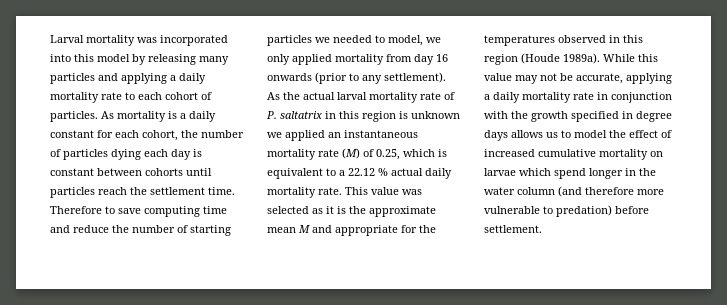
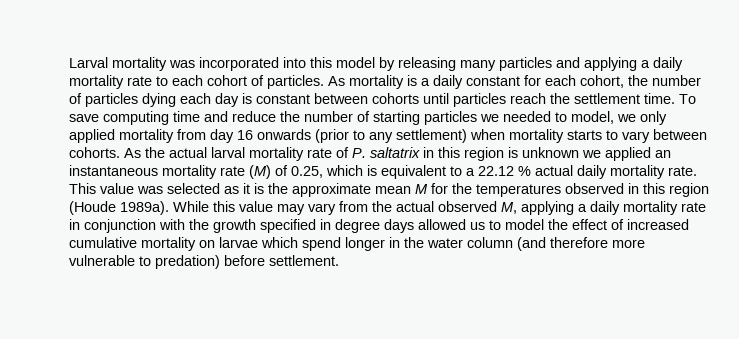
[50,206,115,214] Therefore to -> [679,94,696,104] To
[384,72,446,83] settlement). -> [396,129,707,143] [69,147,120,158] settlement) when mortality starts to vary between cohorts.
[312,225,398,236] and appropriate -> (428, 189) none
[540,73,623,84] not be accurate, -> [308,201,517,215] vary from the actual observed M,
[511,130,543,138] allows -> [418,219,466,230] allowed

